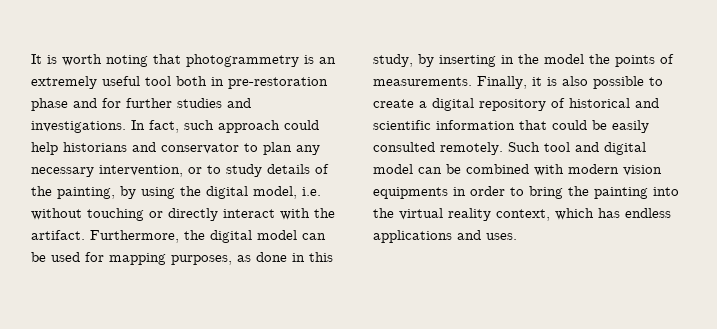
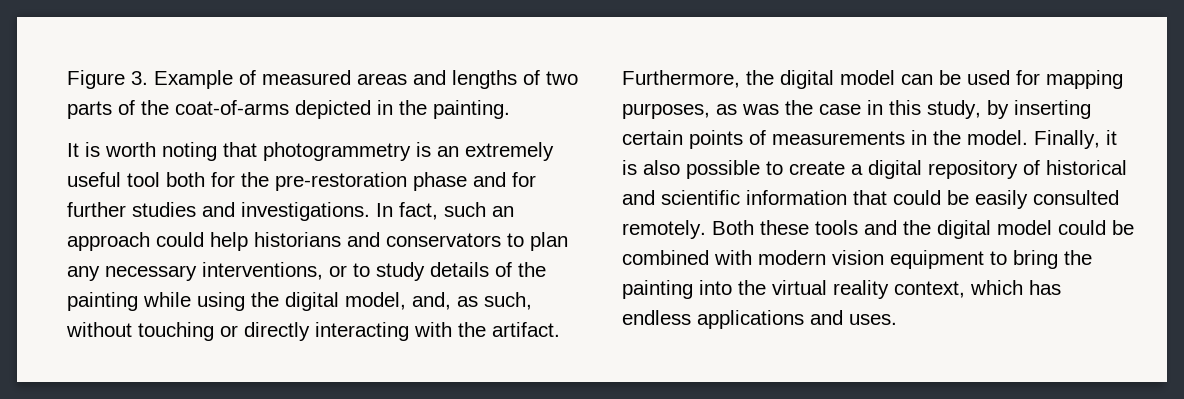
(31, 59) none -> [67,70,578,89] [67,100,510,119] Figure 3. Example of measured areas and lengths of two parts of the coat-of-arms depicted in the painting. //
[211,77,224,86] in -> [211,172,269,187] for the
(214, 125) none -> [492,206,514,217] an
[161,143,239,154] conservator -> [386,233,501,247] conservators
[99,165,183,177] intervention, -> [202,262,323,280] interventions,
[57,186,136,199] painting, by -> [67,292,191,311] painting while
[302,187,321,196] i.e. -> [412,292,532,310] and, as such,
[223,209,275,218] interact -> [315,322,409,341] interacting
[256,252,287,262] done -> [742,100,861,115] was the case
[501,54,674,67] [373,77,472,86] in the model the points of measurements. -> [622,130,1028,149] certain points of measurements in the model.
[508,142,646,155] [373,164,442,174] Such tool and digital model can -> [712,220,1106,239] Both these tools and the digital model could
[373,186,505,199] equipments in order -> [890,250,984,269] equipment

